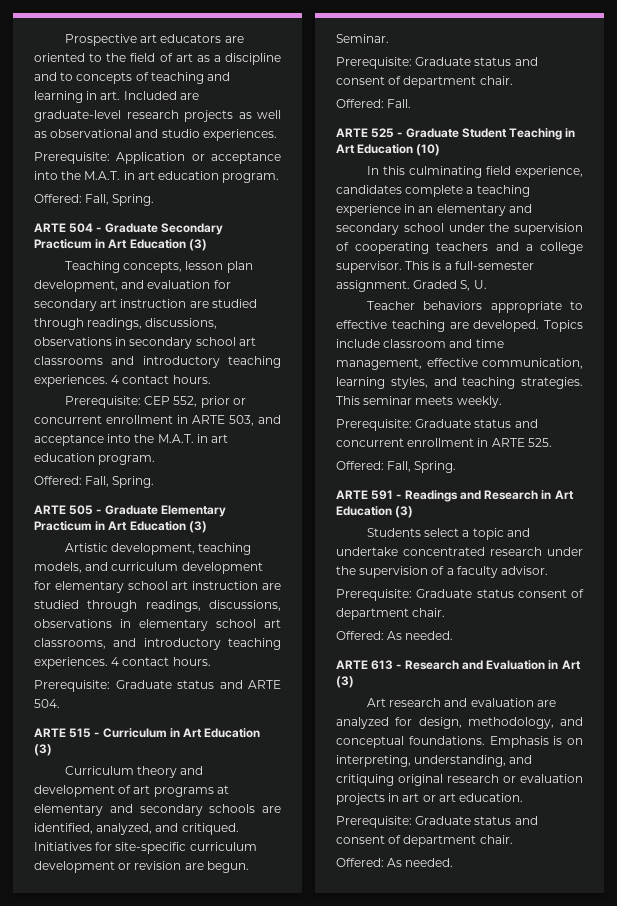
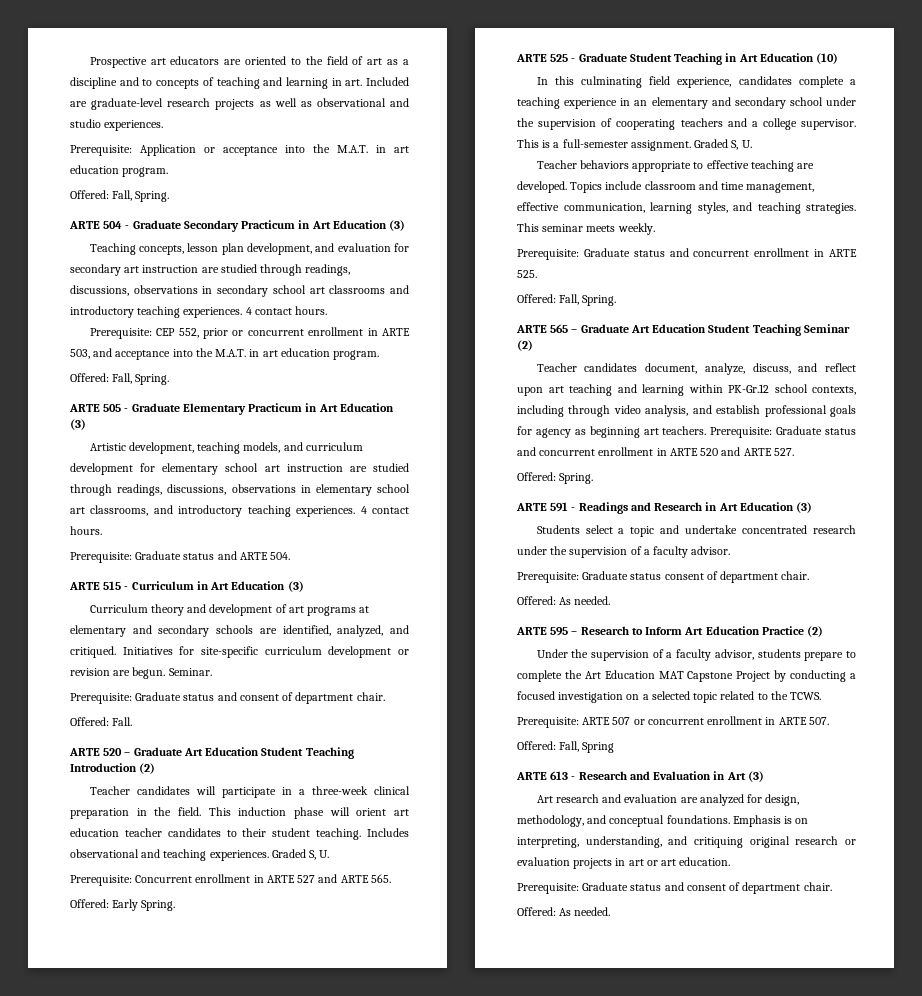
(412, 103) none -> [69,747,354,759] [70,763,156,774] [89,786,410,798] [70,807,409,819] [70,828,409,840] [70,849,330,861] [70,874,391,886] [70,899,176,911] // ARTE 520 – Graduate Art Education Student Teaching Introduction (2) // Teacher candidates will participate in a three-week clinical preparation in the field. This induction phase will orient art education teacher candidates to their student teaching. Includes observational and teaching experiences. Graded S, U. // Prerequisite: Concurrent enrollment in ARTE 527 and ARTE 565. // Offered: Early Spring.
(457, 467) none -> [516,324,850,336] [517,340,533,351] [536,363,856,375] [517,384,856,396] [517,405,856,417] [517,426,856,438] [517,447,794,456] [517,472,594,484] // ARTE 565 – Graduate Art Education Student Teaching Seminar (2) // Teacher candidates document, analyze, discuss, and reflect upon art teaching and learning within PK-Gr.12 school contexts, including through video analysis, and establish professional goals for agency as beginning art teachers. Prerequisite: Graduate status and concurrent enrollment in ARTE 520 and ARTE 527. // Offered: Spring.
(454, 635) none -> [516,626,824,637] [536,649,856,661] [517,670,856,682] [517,691,822,703] [517,716,829,728] [517,741,615,753] // ARTE 595 – Research to Inform Art Education Practice (2) // Under the supervision of a faculty advisor, students prepare to complete the Art Education MAT Capstone Project by conducting a focused investigation on a selected topic related to the TCWS. // Prerequisite: ARTE 507 or concurrent enrollment in ARTE 507. // Offered: Fall, Spring

